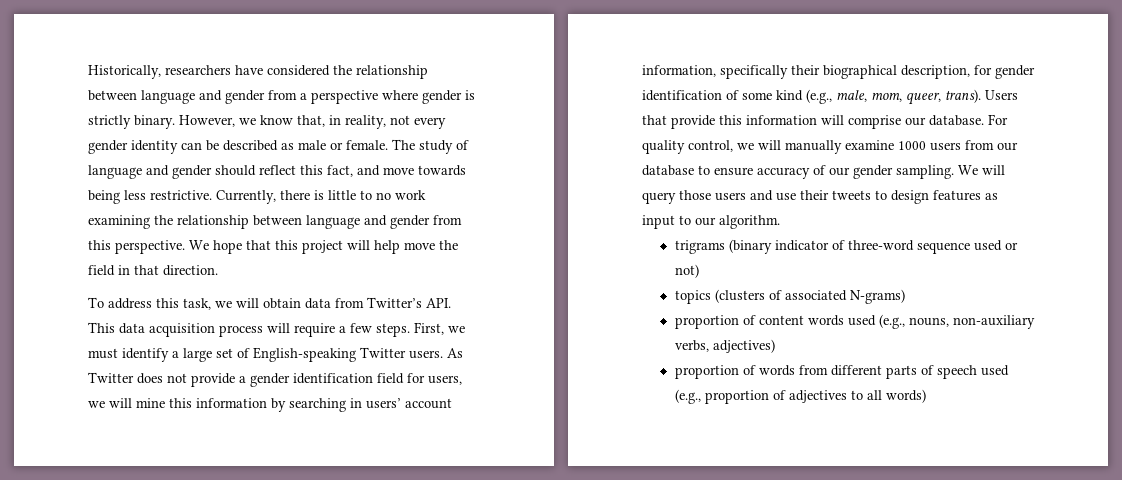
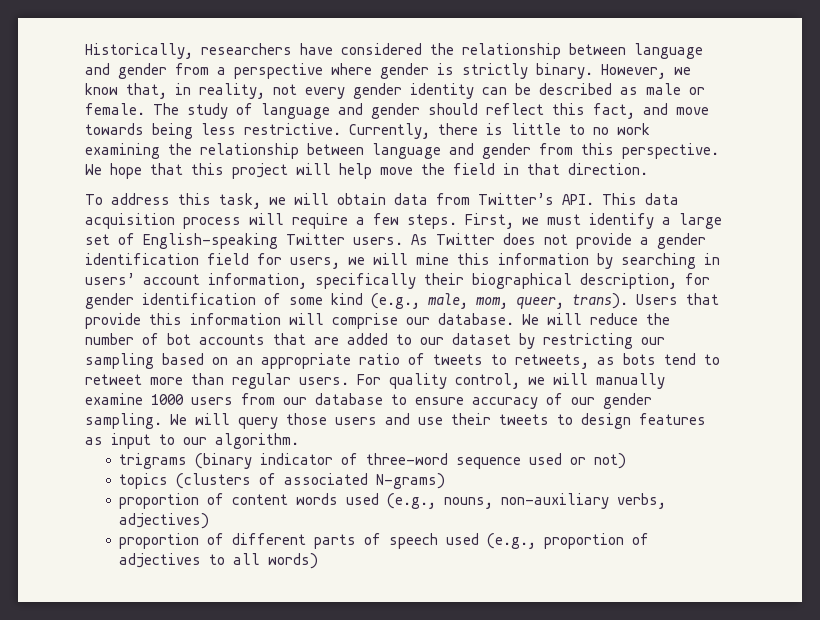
(984, 120) none -> [522,313,670,325] [85,333,665,349] [85,353,720,369] [85,373,349,389] We will reduce the number of bot accounts that are added to our dataset by restricting our sampling based on an appropriate ratio of tweets to retweets, as bots tend to retweet more than regular users.
[758,365,828,376] words from -> (225, 539) none

